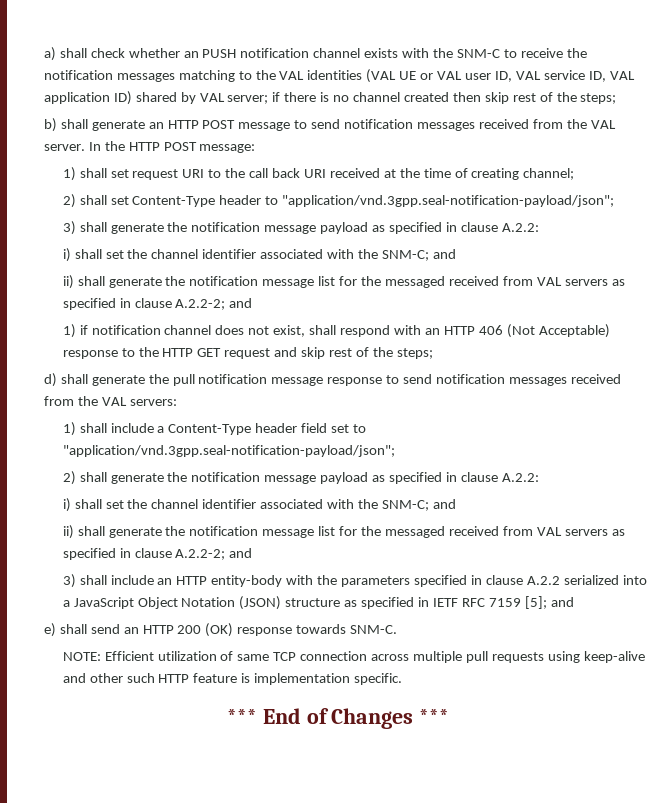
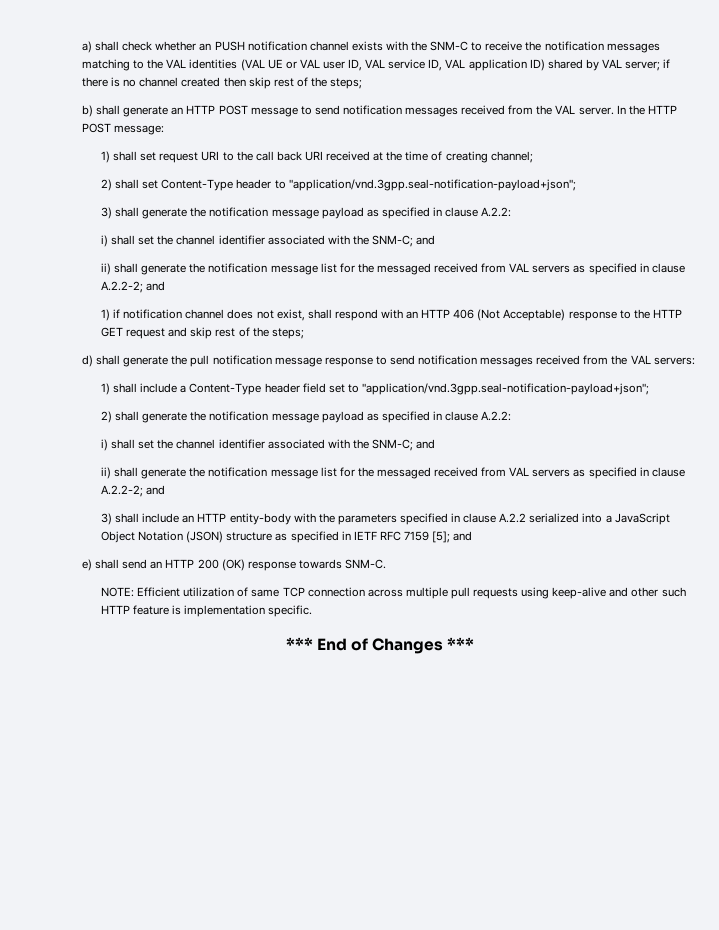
[282,195,615,207] "application/vnd.3gpp.seal-notification-payload/json"; -> [288,179,576,191] "application/vnd.3gpp.seal-notification-payload+json";
[62,445,395,457] "application/vnd.3gpp.seal-notification-payload/json"; -> [361,383,649,395] "application/vnd.3gpp.seal-notification-payload+json";

